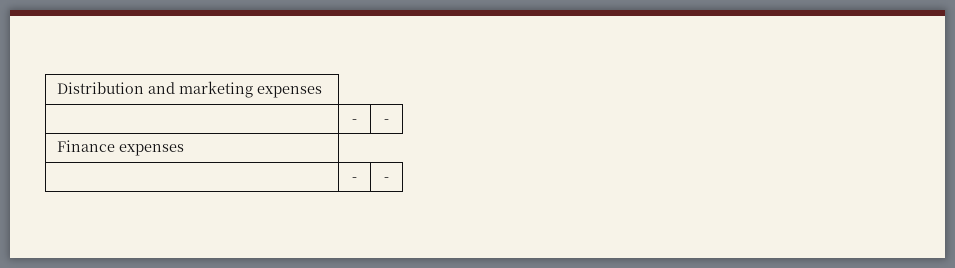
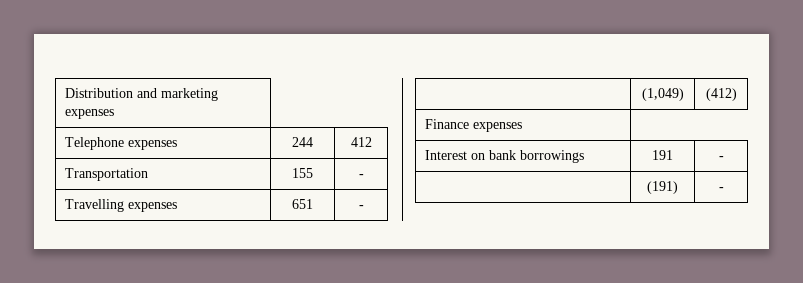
[352,119,357,123] [384,119,389,123] | - | - -> [65,137,178,150] [292,137,313,147] [350,137,372,147] [65,168,149,181] [292,168,313,178] [358,174,364,178] [65,199,178,212] [292,199,313,209] [358,205,364,209] [641,88,684,101] [705,88,737,101] Telephone expenses | 244 | 412 // Transportation | 155 | - // Travelling expenses | 651 | - // | (1,049) | (412)
[352,177,357,181] | - -> [425,150,585,163] [652,150,673,160] [718,156,724,160] [647,181,678,194] Interest on bank borrowings | 191 | - // | (191)

